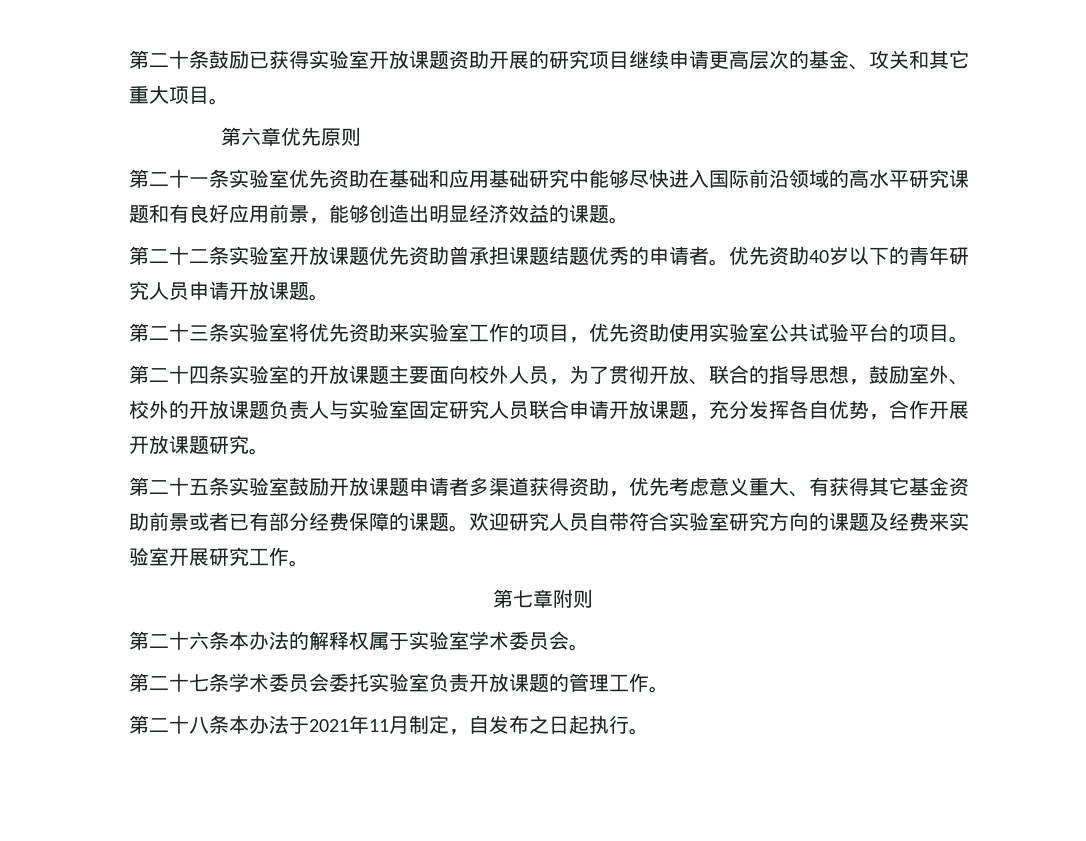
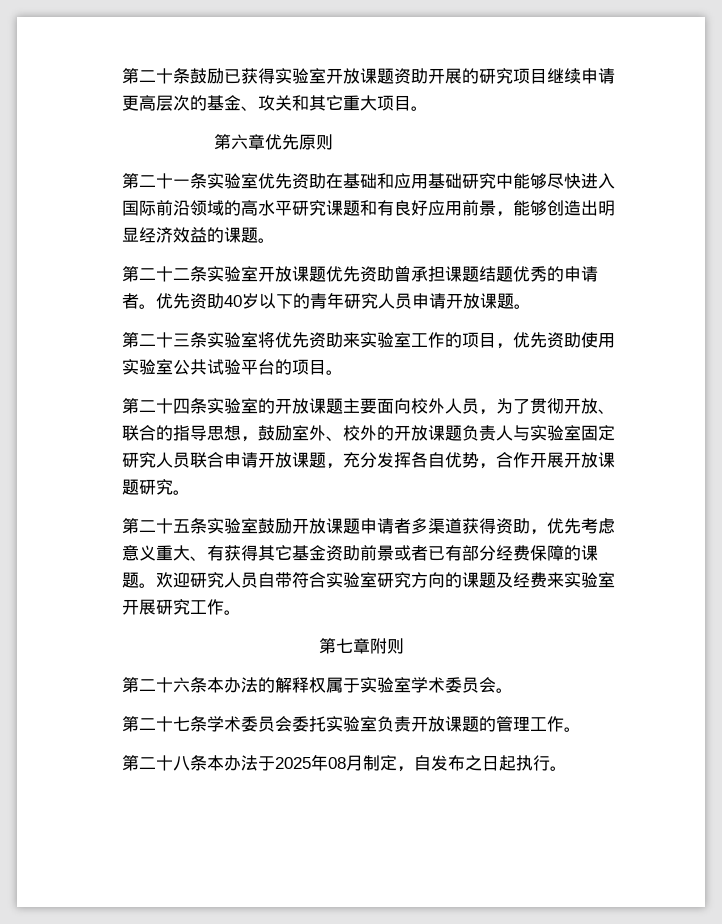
[308,715,389,734] 2021年11 -> [275,754,347,771] 2025年08

